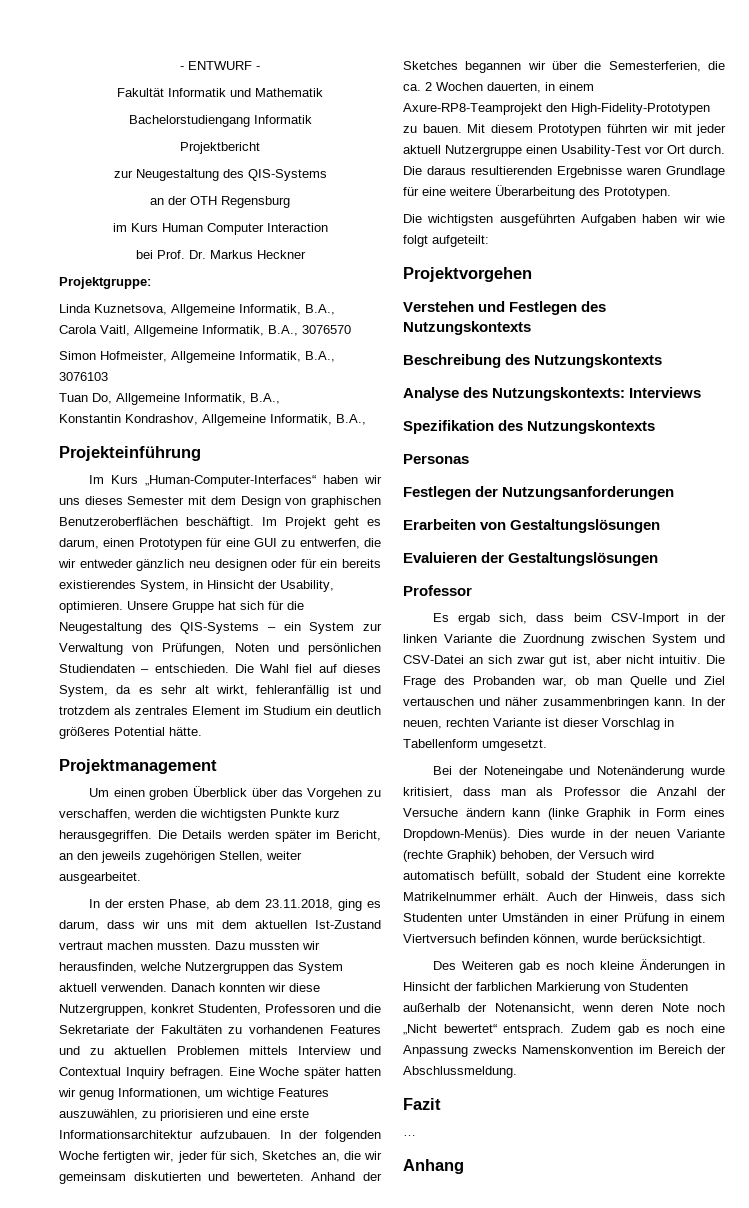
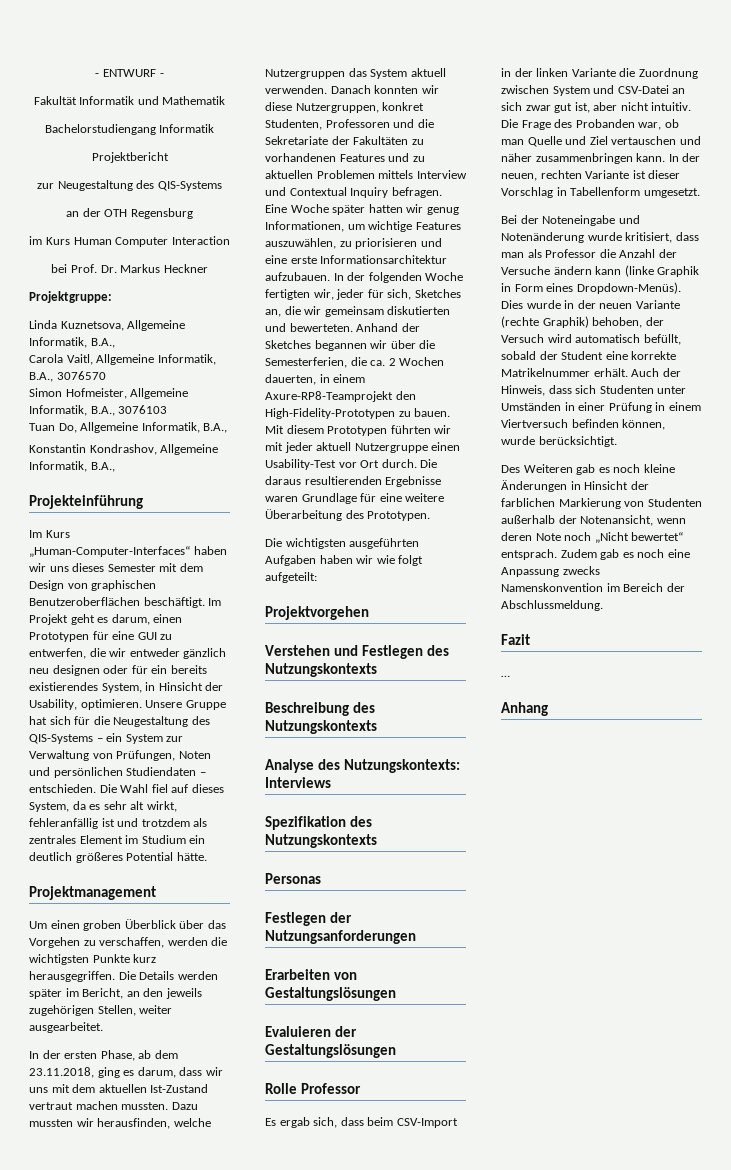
(659, 559) none -> [265,1083,297,1094] Rolle

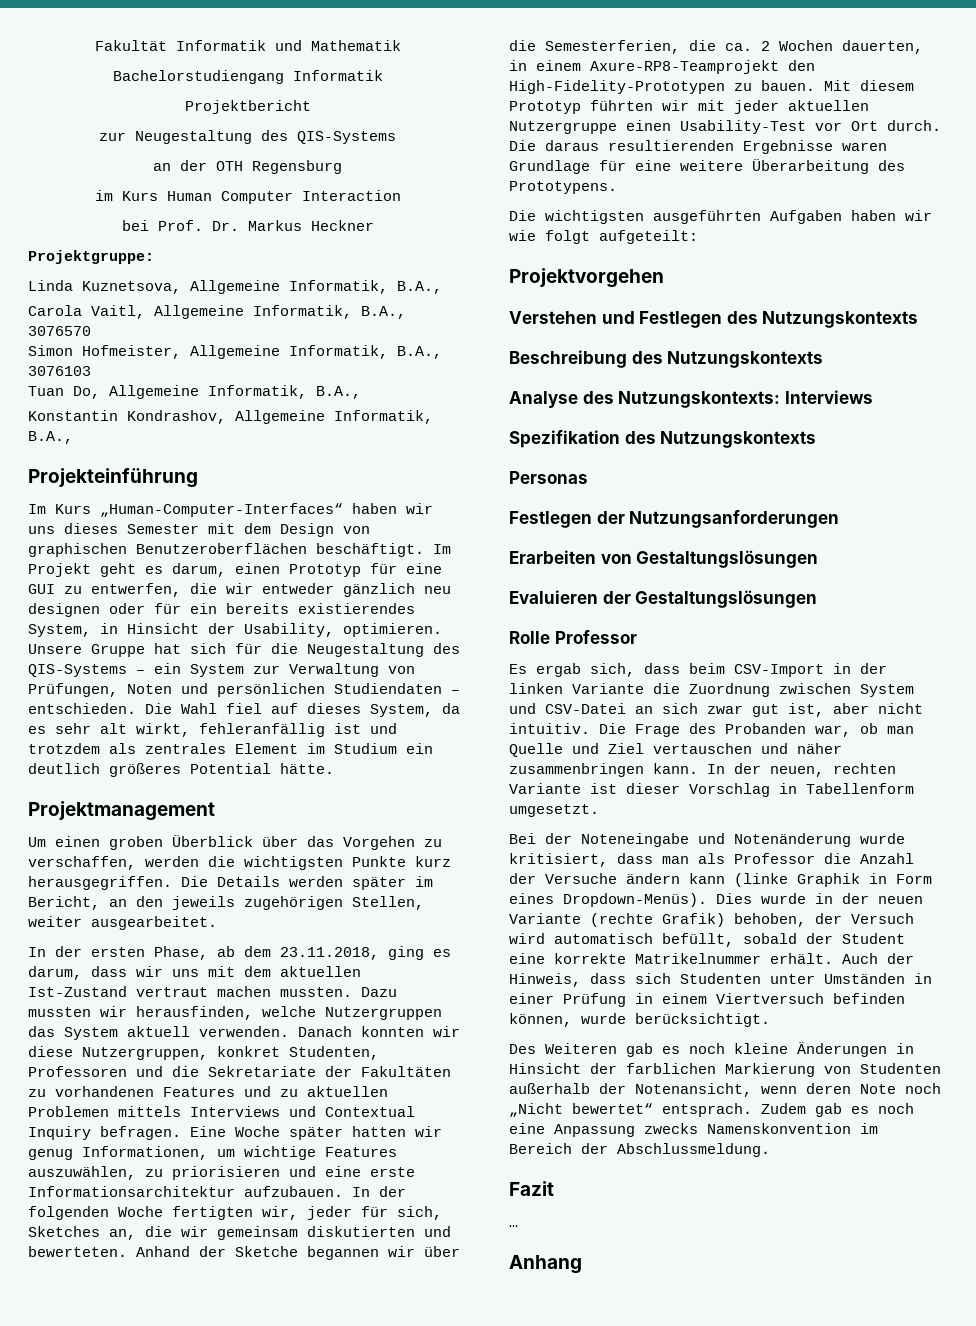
[95,69,164,77] - ENTWURF - // -> (94, 45) none
[29,632,89,642] Prototypen -> [289,564,361,577] Prototyp
[416,170,467,179] Interview -> [190,1106,280,1117] Interviews
[265,340,311,349] Sketches -> [235,1246,298,1257] Sketche
[327,426,388,436] Prototypen -> [509,101,581,114] Prototyp
[316,442,352,451] aktuell -> [788,100,869,111] aktuellen
[367,511,431,521] Prototypen. -> [509,181,617,194] Prototypens.
[542,316,589,328] Graphik) -> [662,913,725,927] Grafik)

